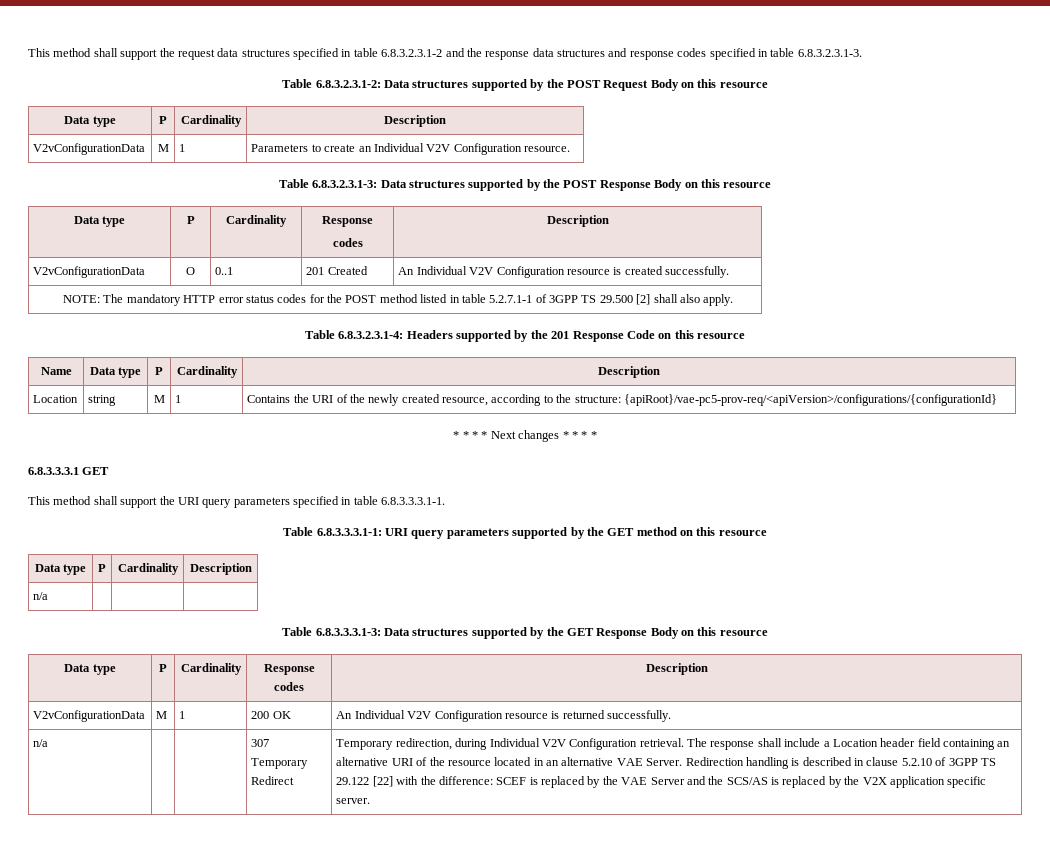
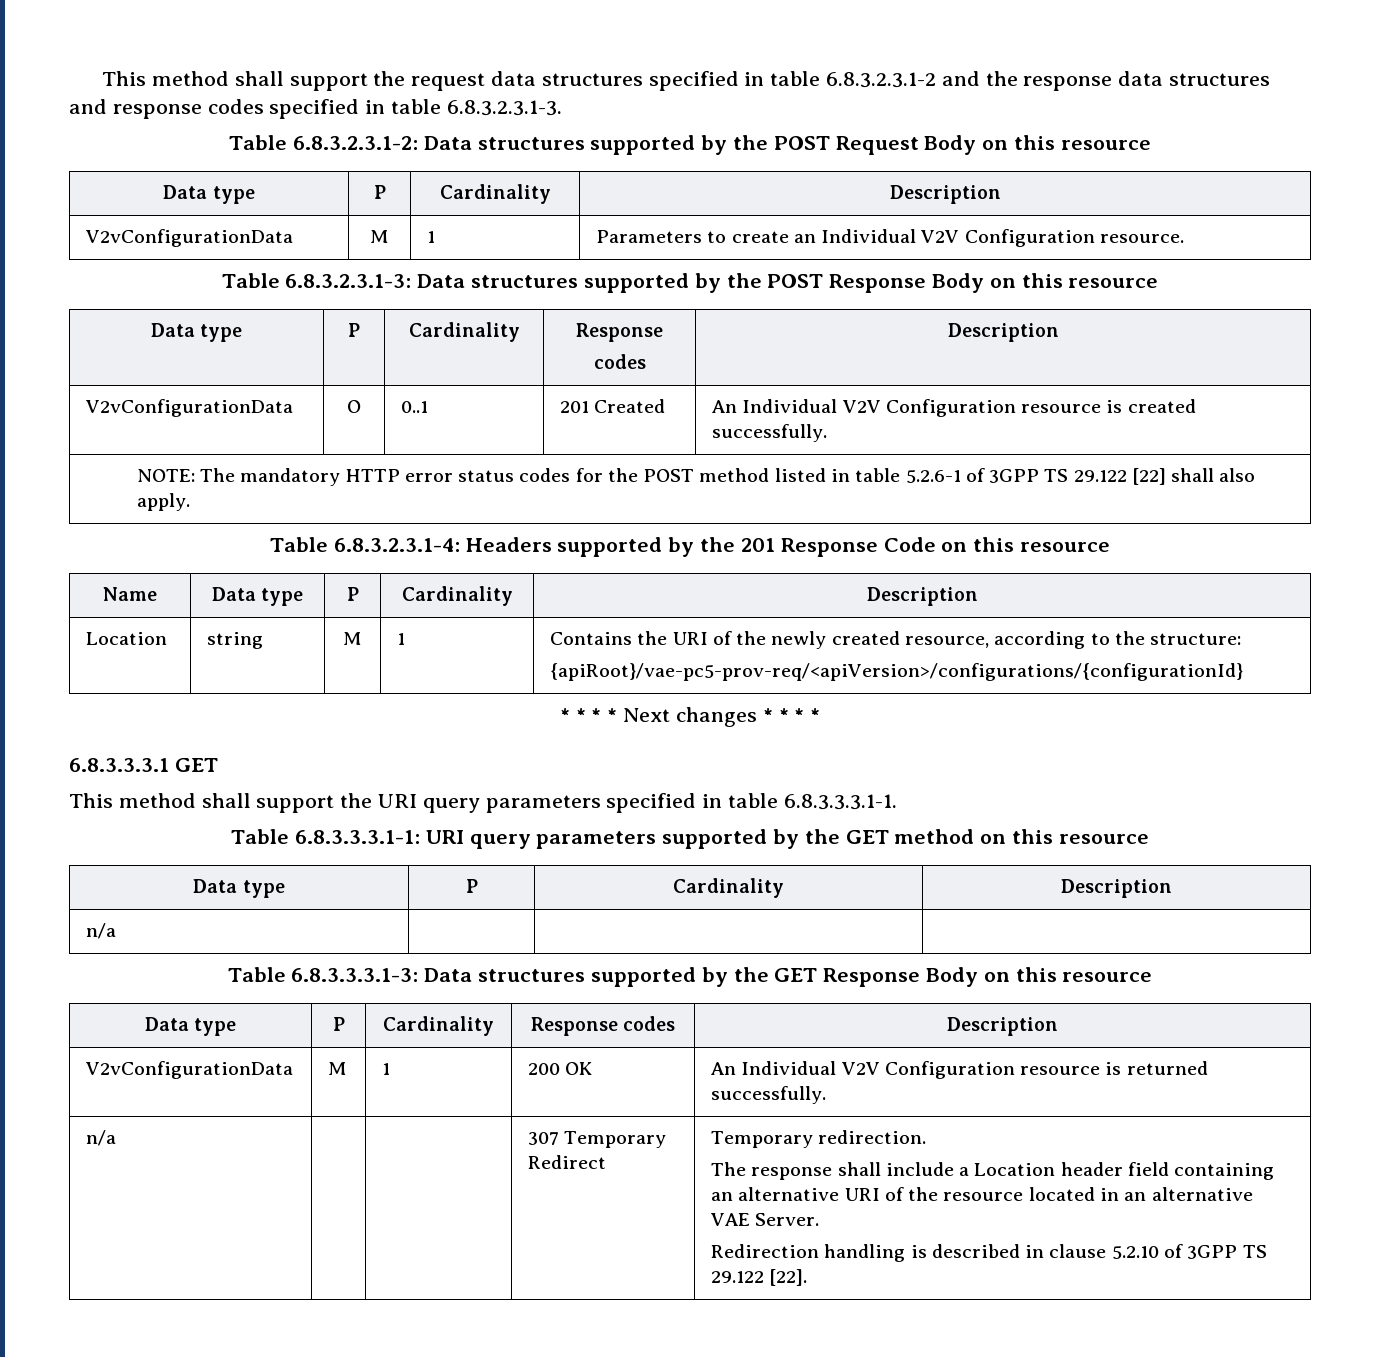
[489,294,651,305] 5.2.7.1-1 of 3GPP TS 29.500 [2] -> [905,468,1166,485] 5.2.6-1 of 3GPP TS 29.122 [22]
(621, 399) none -> (1242, 639) //
[395,738,684,750] redirection, during Individual V2V Configuration retrieval. -> [818,1130,927,1144] redirection. //
(683, 762) none -> (820, 1219) //
[372,776,987,788] [336,798,371,804] [22] with the difference: SCEF is replaced by the VAE Server and the SCS/AS is replaced by the V2X application specific server. -> [769,1269,808,1286] [22].

